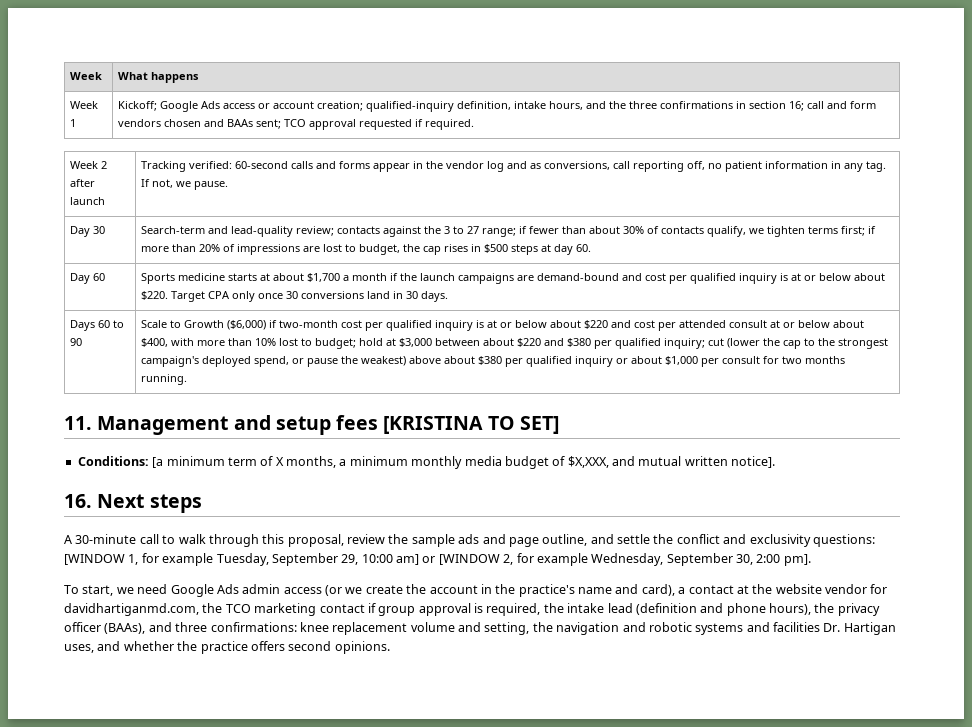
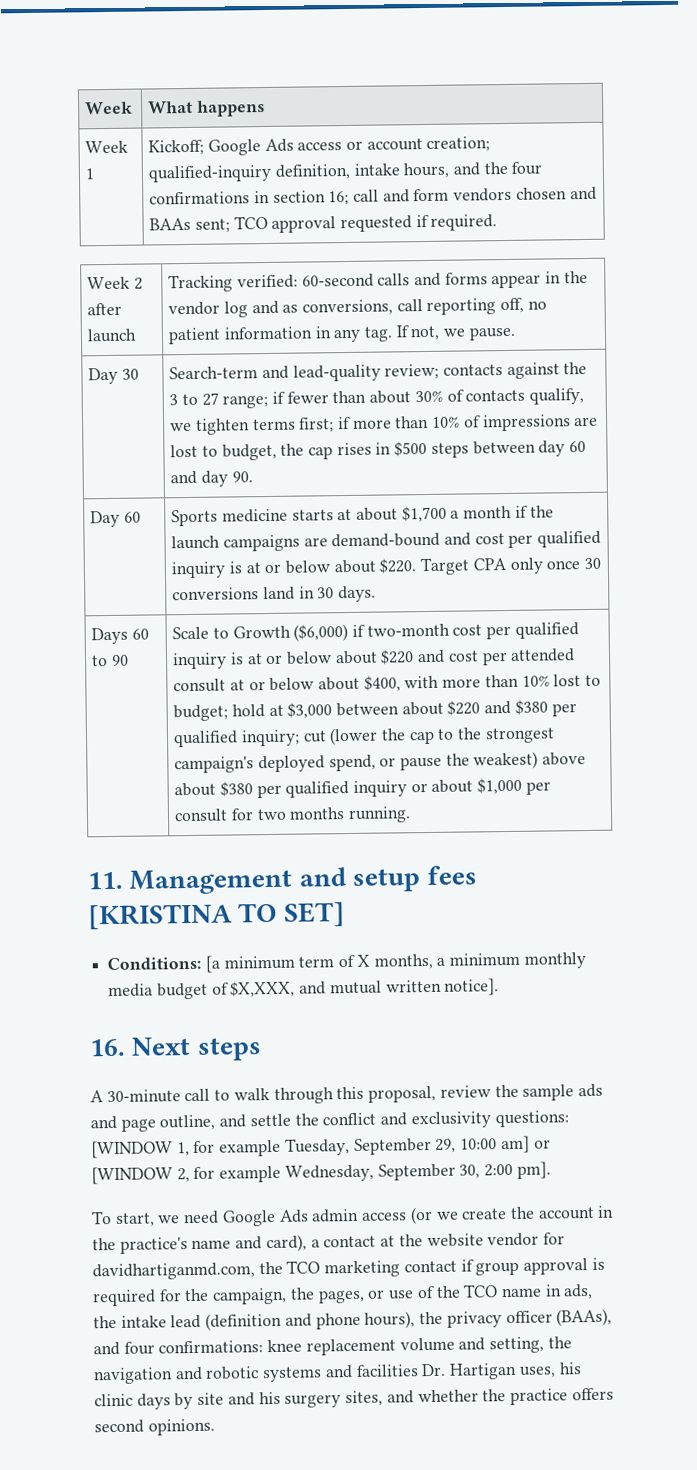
[629,101,658,109] three -> [511,161,543,175] four
[199,244,221,252] 20% -> [432,416,461,428] 10%
[541,244,592,255] at day 60. -> [472,440,587,457] [170,470,253,487] between day 60 and day 90.
[486,603,541,616] required, -> [92,1283,594,1307] required for the campaign, the pages, or use of the TCO name in ads,
[175,622,208,632] three -> [123,1341,155,1355] four
(94, 648) none -> [558,1362,582,1375] [94,1390,384,1410] his clinic days by site and his surgery sites,

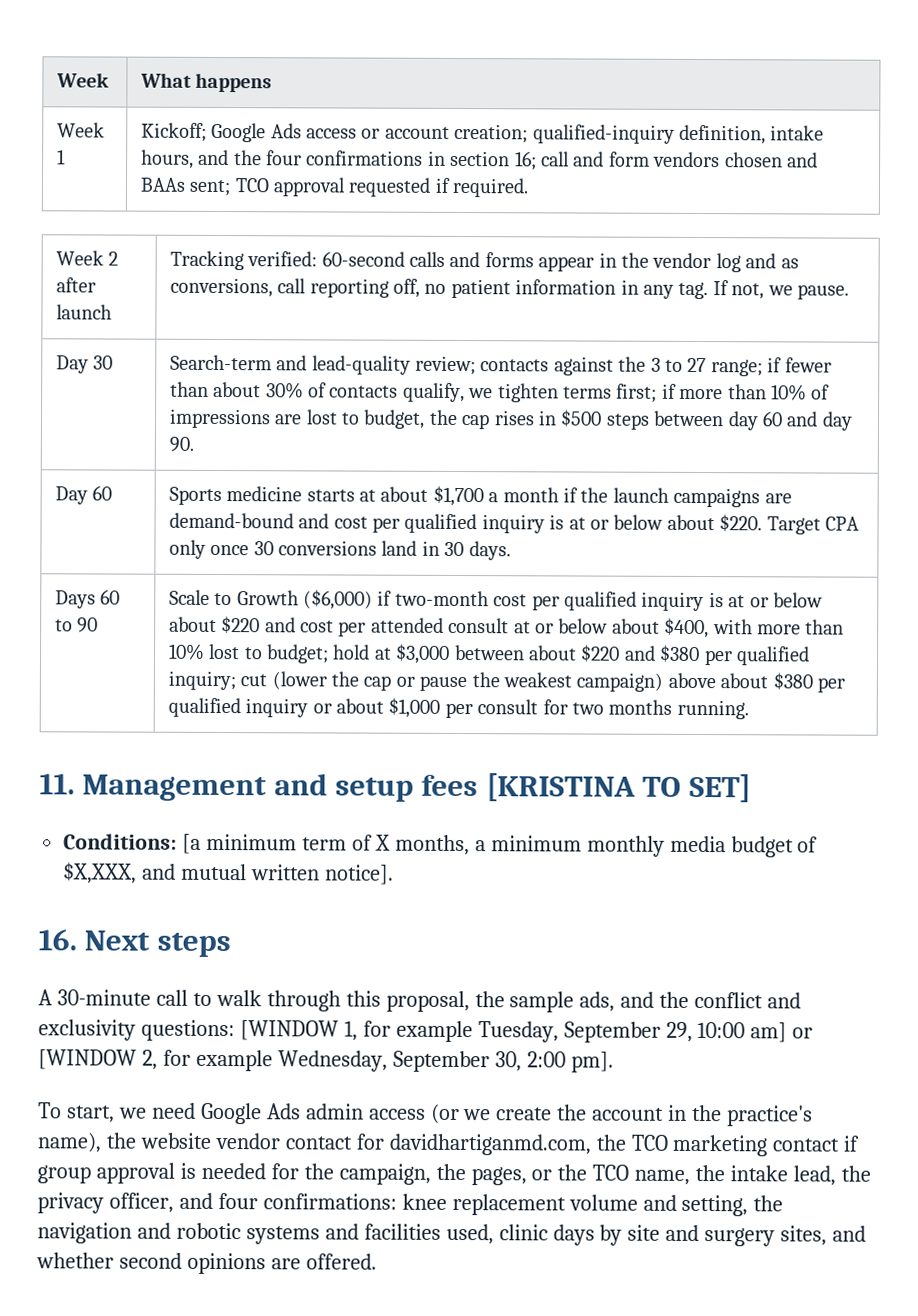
[437,727,555,744] [174,754,376,774] to the strongest campaign's deployed spend, -> (392, 683) none
[473,751,539,770] weakest) -> [502,672,664,692] weakest campaign)
[439,1085,491,1098] review -> (470, 1001) none
[577,1083,603,1098] [90,1113,291,1132] ads and page outline, and settle -> [579,991,655,1012] ads, and
[191,1234,396,1253] name and card), a contact at -> [37,1132,102,1153] name),
(540, 1239) none -> [284,1136,352,1150] contact
[92,1289,156,1307] required -> [200,1162,266,1180] needed
[388,1283,594,1300] [93,1308,613,1331] use of the TCO name in ads, the intake lead (definition and phone hours), the privacy officer (BAAs), -> [557,1164,872,1186] [37,1192,174,1214] the TCO name, the intake lead, the privacy officer,
[421,1362,582,1380] Dr. Hartigan uses, his -> [445,1223,494,1245] used,
[258,1391,281,1405] his -> (700, 1233) none
[482,1387,614,1406] [94,1418,215,1436] the practice offers second opinions. -> [118,1252,377,1275] second opinions are offered.

